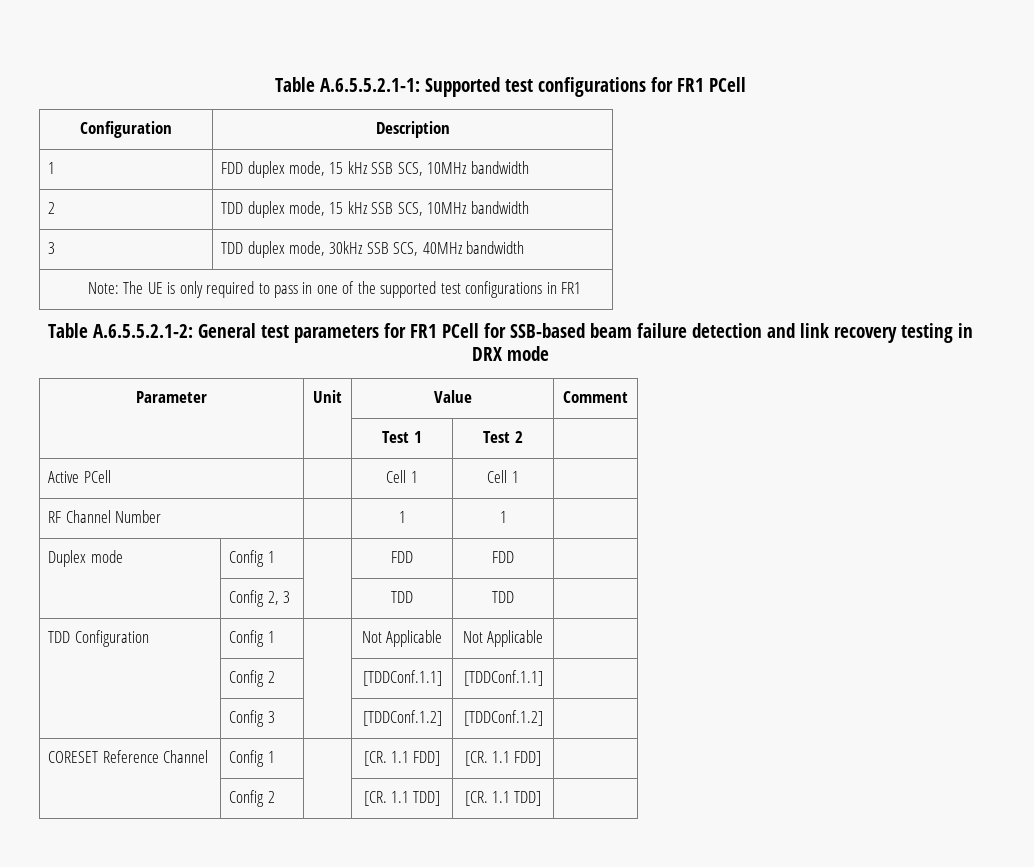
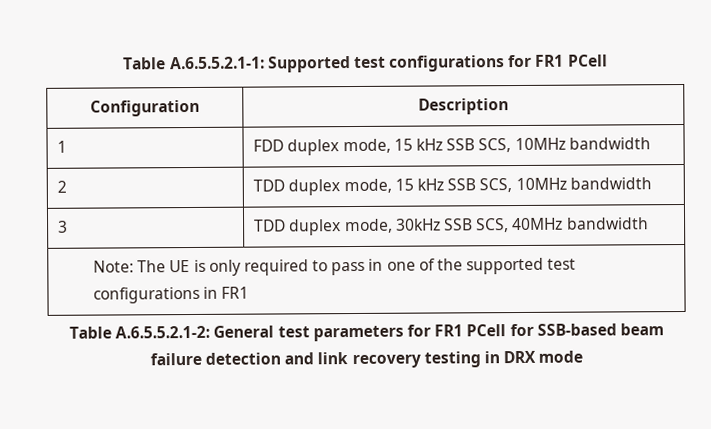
[136,391,207,403] [313,390,342,403] [433,390,472,403] [563,391,628,403] [382,431,422,443] [483,431,523,443] [48,470,111,483] [386,470,418,483] [487,470,519,483] [48,510,161,523] [398,511,406,523] [499,511,507,523] [48,550,123,567] [229,550,275,567] [391,551,413,563] [492,551,514,563] [229,590,290,607] [391,591,413,603] [492,591,514,603] [48,630,149,647] [229,630,275,647] [361,630,443,647] [462,630,544,647] [229,670,275,687] [362,670,442,686] [463,670,543,686] [229,710,275,727] [362,710,442,726] [463,710,543,726] [48,750,208,763] [229,750,275,767] [363,751,441,766] [464,751,542,766] [229,790,275,807] [363,791,441,806] [464,791,542,806] // Parameter | Unit | Value | Comment // | | Test 1 | Test 2 | // Active PCell | | Cell 1 | Cell 1 | // RF Channel Number | | 1 | 1 | // Duplex mode | Config 1 | | FDD | FDD | // | Config 2, 3 | | TDD | TDD | // TDD Configuration | Config 1 | | Not Applicable | Not Applicable | // | Config 2 | | [TDDConf.1.1] | [TDDConf.1.1] | // | Config 3 | | [TDDConf.1.2] | [TDDConf.1.2] | // CORESET Reference Channel | Config 1 | | [CR. 1.1 FDD] | [CR. 1.1 FDD] | // | Config 2 | | [CR. 1.1 TDD] | [CR. 1.1 TDD] | -> (584, 356) none

